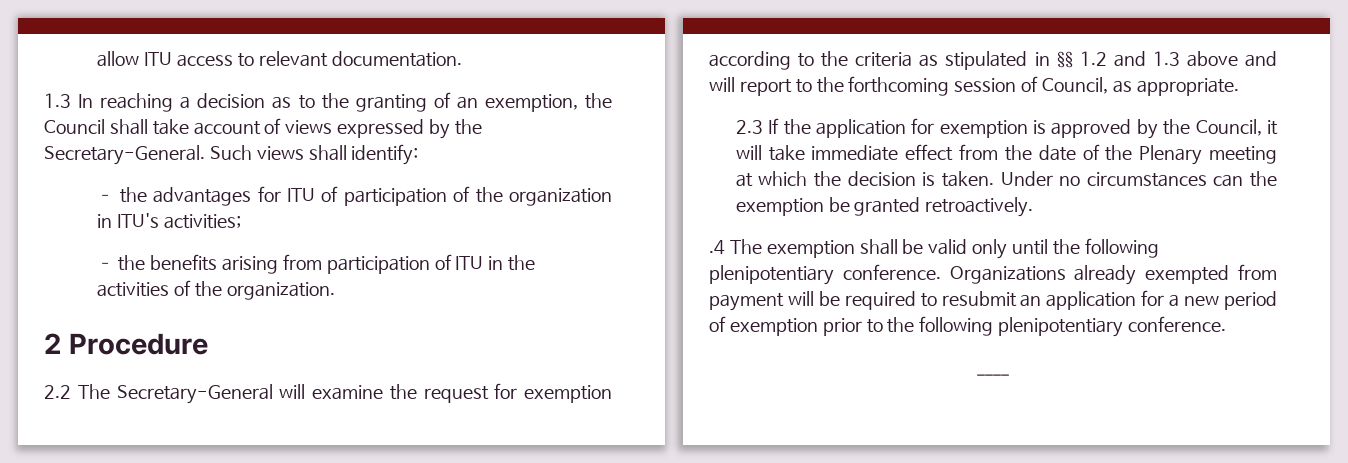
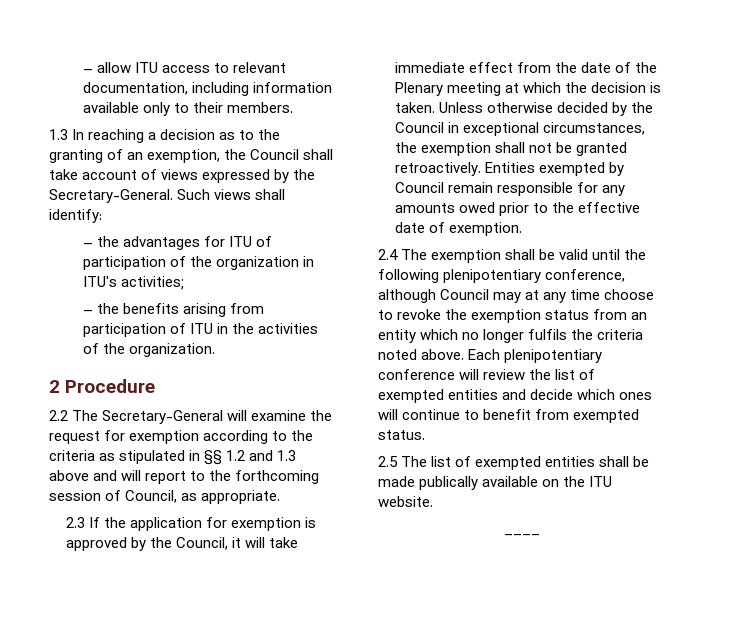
(97, 59) none -> [82,69,93,73] –
[331,51,462,67] documentation. -> [82,82,332,96] [82,102,293,116] documentation, including information available only to their members.
[1000,171,1277,187] [735,197,1034,217] [709,240,725,255] Under no circumstances can the exemption be granted retroactively. // .4 -> [438,102,654,116] [394,122,645,136] [394,142,628,156] [394,162,624,176] [394,182,626,196] [394,202,641,216] [394,222,522,236] [378,249,398,260] Unless otherwise decided by the Council in exceptional circumstances, the exemption shall not be granted retroactively. Entities exempted by Council remain responsible for any amounts owed prior to the effective date of exemption. // 2.4
[972,239,1008,259] only -> (589, 254) none
[842,264,1277,285] [709,290,1277,311] [709,316,1227,337] conference. Organizations already exempted from payment will be required to resubmit an application for a new period of exemption prior to the following plenipotentiary conference. -> [545,269,626,282] [378,289,655,303] [378,309,648,323] [378,329,644,343] [378,349,603,363] [378,369,596,380] [378,389,653,403] [378,409,640,423] [378,430,425,440] [378,456,650,470] [378,476,613,490] [378,496,433,507] conference, although Council may at any time choose to revoke the exemption status from an entity which no longer fulfils the criteria noted above. Each plenipotentiary conference will review the list of exempted entities and decide which ones will continue to benefit from exempted status. // 2.5 The list of exempted entities shall be made publically available on the ITU website.

